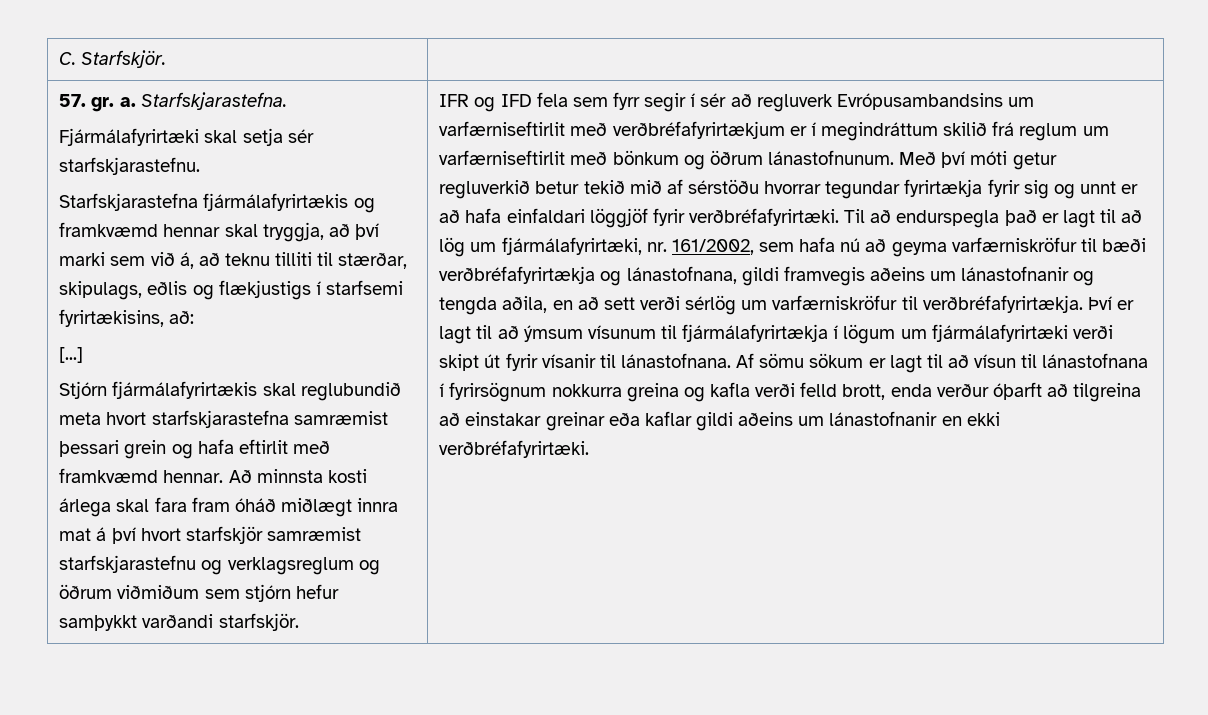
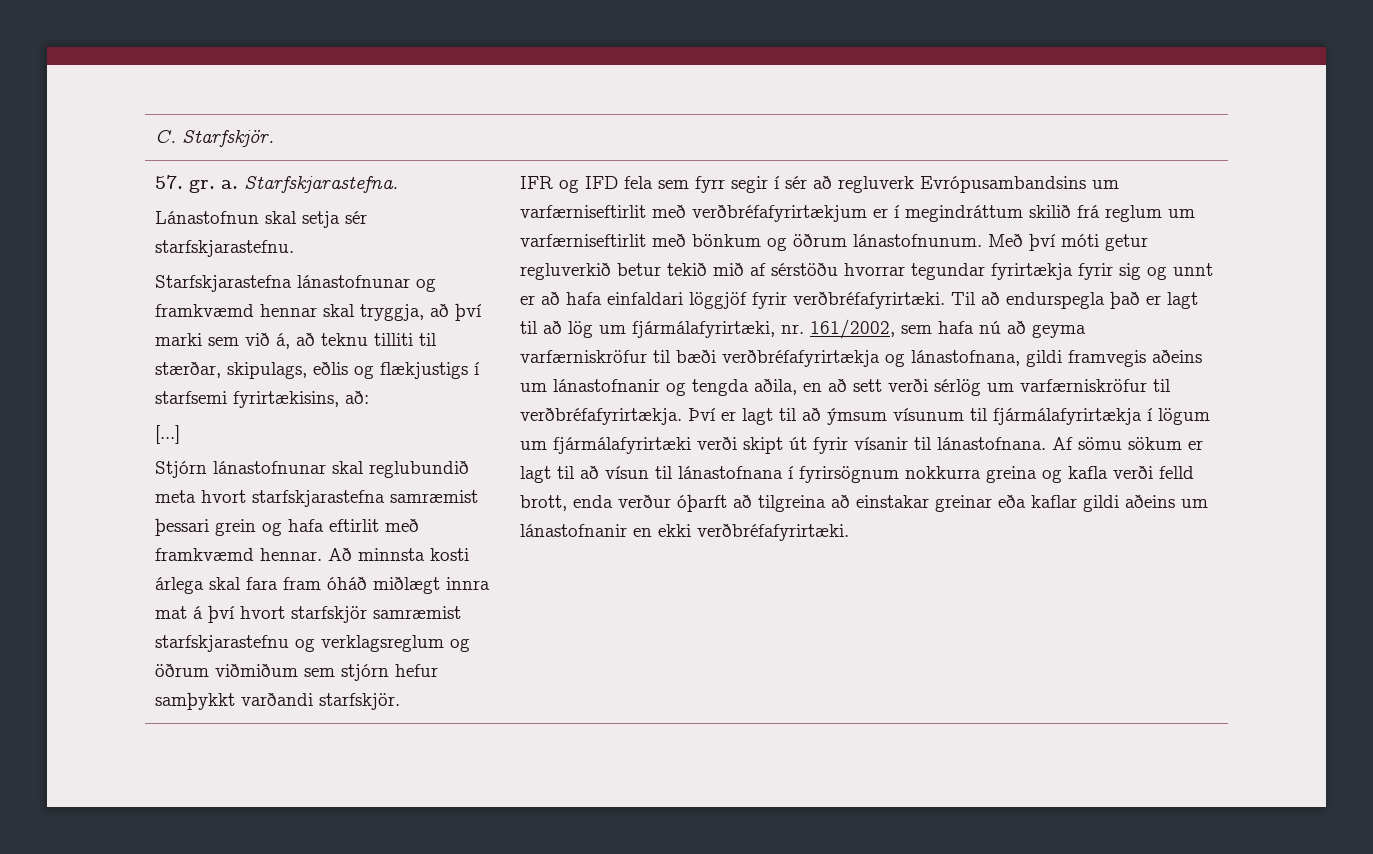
[59,128,200,146] Fjármálafyrirtæki -> [155,211,260,224] Lánastofnun
[203,193,349,211] fjármálafyrirtækis -> [297,275,411,288] lánastofnunar
[112,381,258,399] fjármálafyrirtækis -> [213,461,327,474] lánastofnunar

